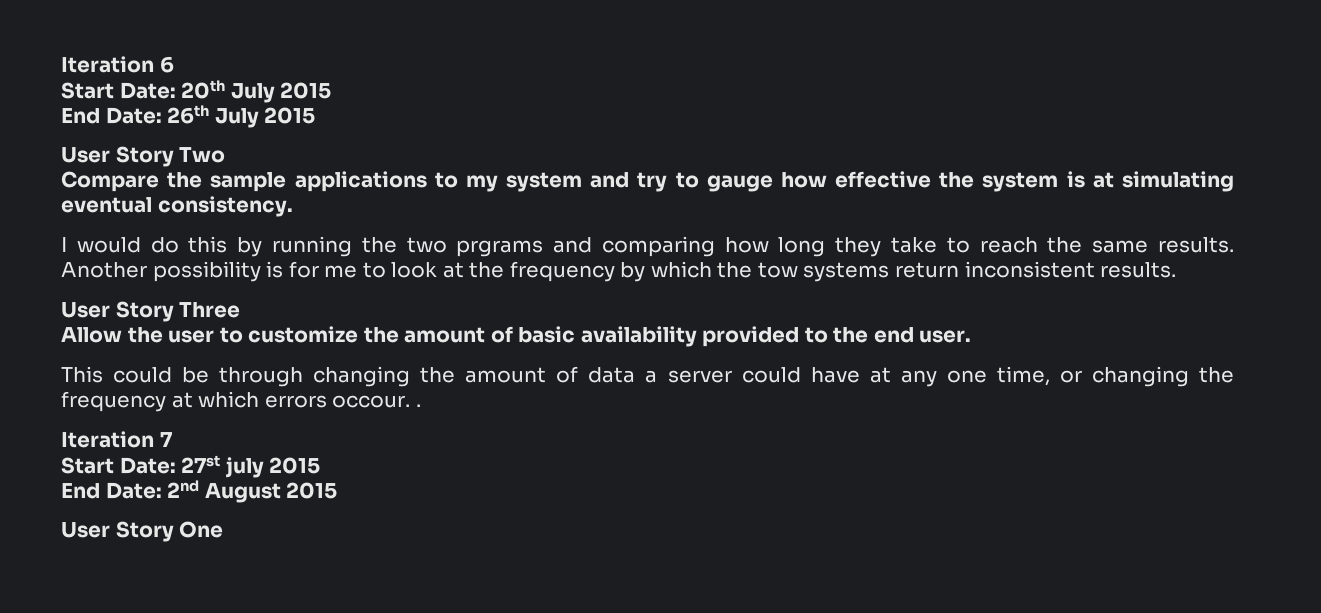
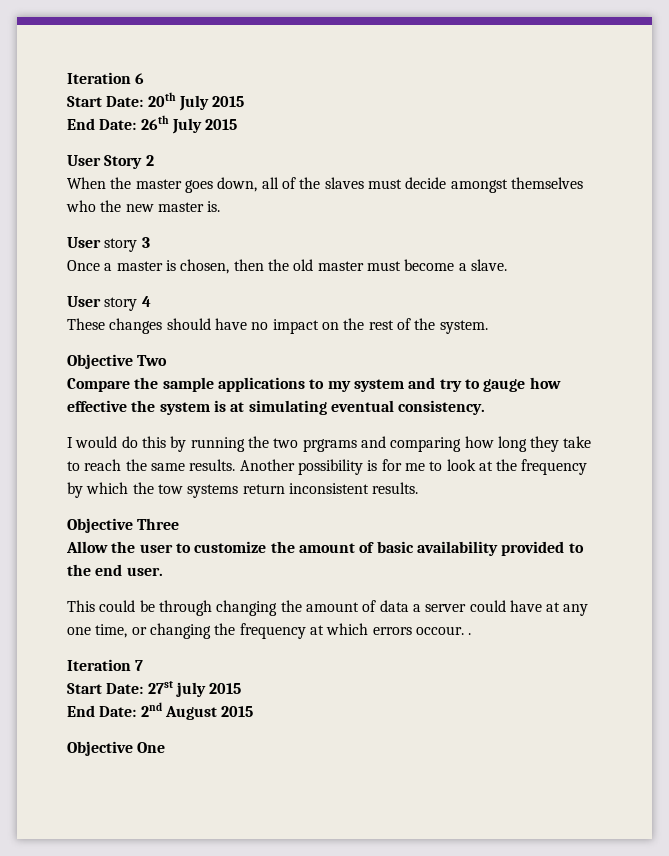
(174, 156) none -> [145,155,154,166] [67,177,583,193] [66,200,221,212] [67,237,150,252] [67,259,507,274] [67,296,151,311] [67,318,488,334] [67,354,133,369] 2 // When the master goes down, all of the slaves must decide amongst themselves who the new master is. // User story 3 // Once a master is chosen, then the old master must become a slave. // User story 4 // These changes should have no impact on the rest of the system. // Objective
[61,301,174,322] User Story -> [67,518,133,533] Objective
[61,521,174,542] User Story -> [67,741,133,756] Objective

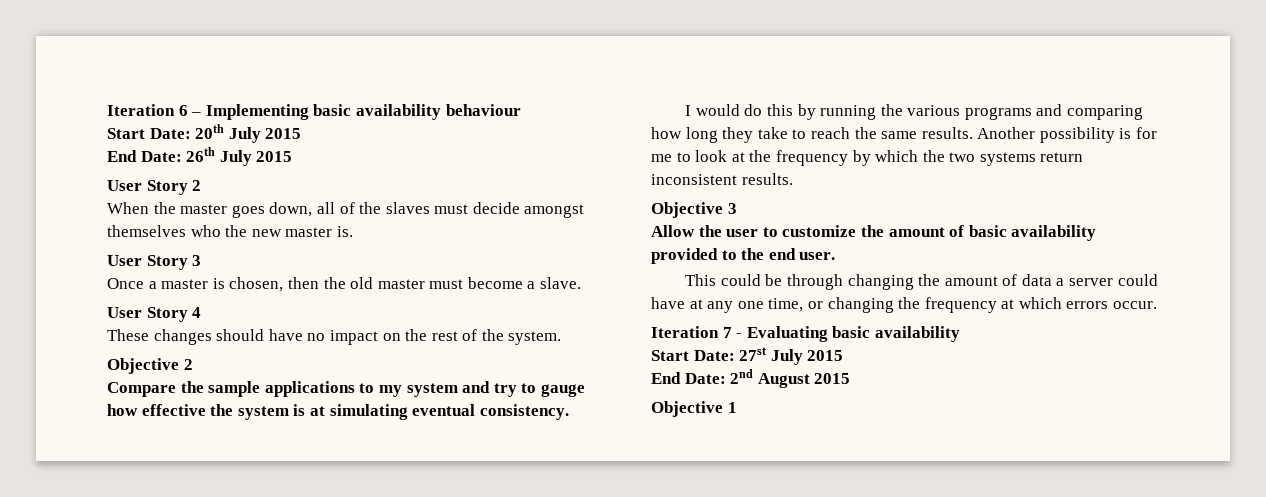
(145, 78) none -> [191,104,521,120] – Implementing basic availability behaviour
[104,238,138,252] story -> [146,255,188,270] Story
[104,297,138,311] story -> [146,307,188,322] Story
[137,355,168,366] Two -> [183,359,193,370] 2
[273,438,357,452] two prgrams -> [907,105,1032,120] various programs
[157,484,183,494] tow -> [949,152,976,162] two
[137,518,180,530] Three -> [727,203,737,214] 3
[415,626,472,635] occour. . -> [1113,301,1158,309] occur.
(144, 665) none -> [736,326,960,342] - Evaluating basic availability
[175,682,206,697] july -> [770,349,803,365] July
[137,742,166,753] One -> [727,402,737,413] 1

